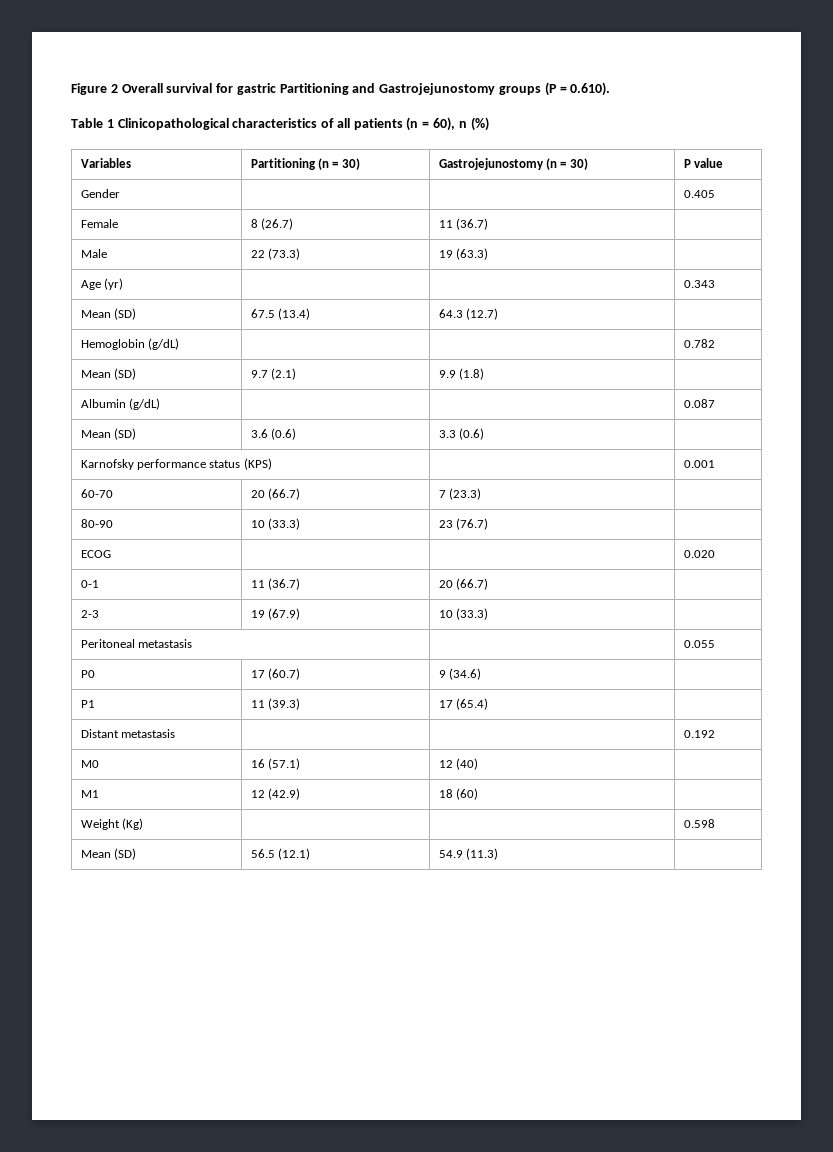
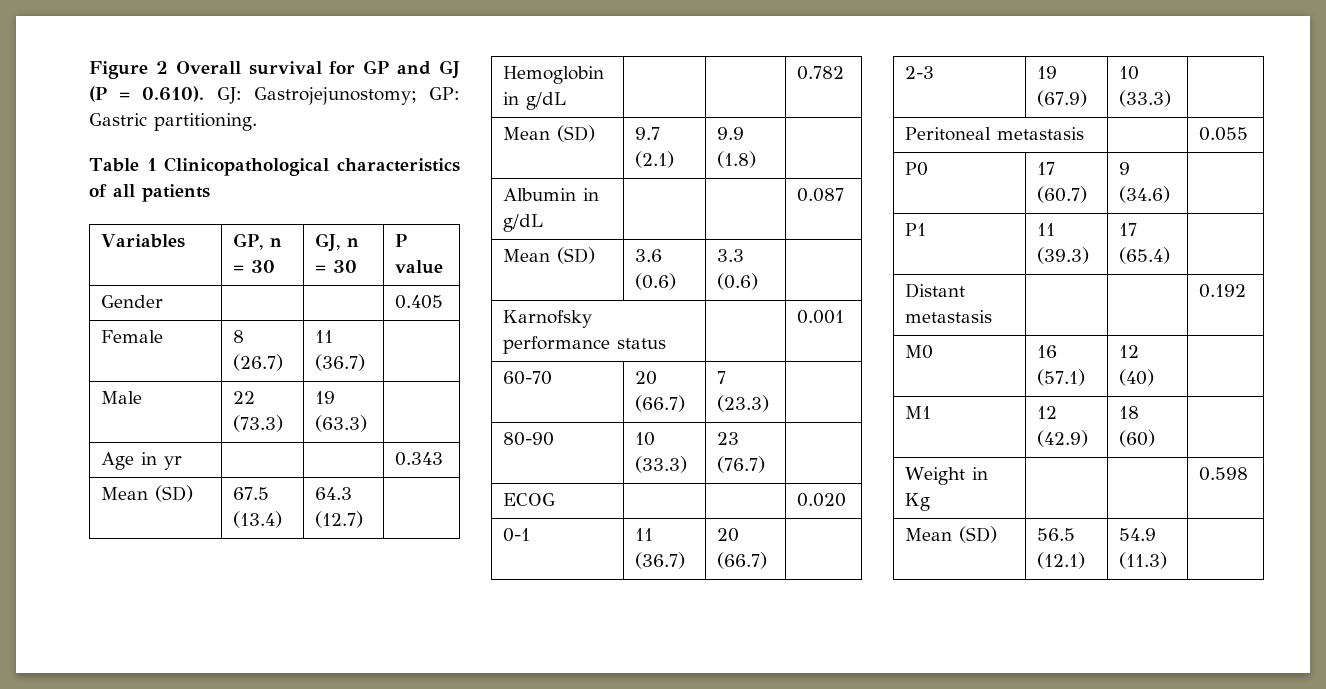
[236,82,611,96] gastric Partitioning and Gastrojejunostomy groups (P = 0.610). -> [363,60,460,79] [89,86,460,105] [89,113,257,131] GP and GJ (P = 0.610). GJ: Gastrojejunostomy; GP: Gastric partitioning.
[406,117,489,131] [80,158,131,168] [250,158,360,170] [438,158,588,170] (n = 60), n (%) // Variables | Partitioning (n = 30) | Gastrojejunostomy (n = 30) -> [100,234,185,248] [232,233,282,250] [232,260,275,273] [314,233,359,252] [314,260,357,273] // Variables | GP, n = 30 | GJ, n = 30
[104,278,124,290] (yr) -> [140,452,182,470] in yr
[148,338,180,350] (g/dL) -> [502,92,566,110] in g/dL
[129,398,161,410] (g/dL) -> [582,188,599,201] [502,214,543,232] in g/dL
[243,458,272,470] (KPS) -> (666, 343) none
[122,818,144,830] (Kg) -> [971,467,988,480] [904,493,930,511] in Kg

